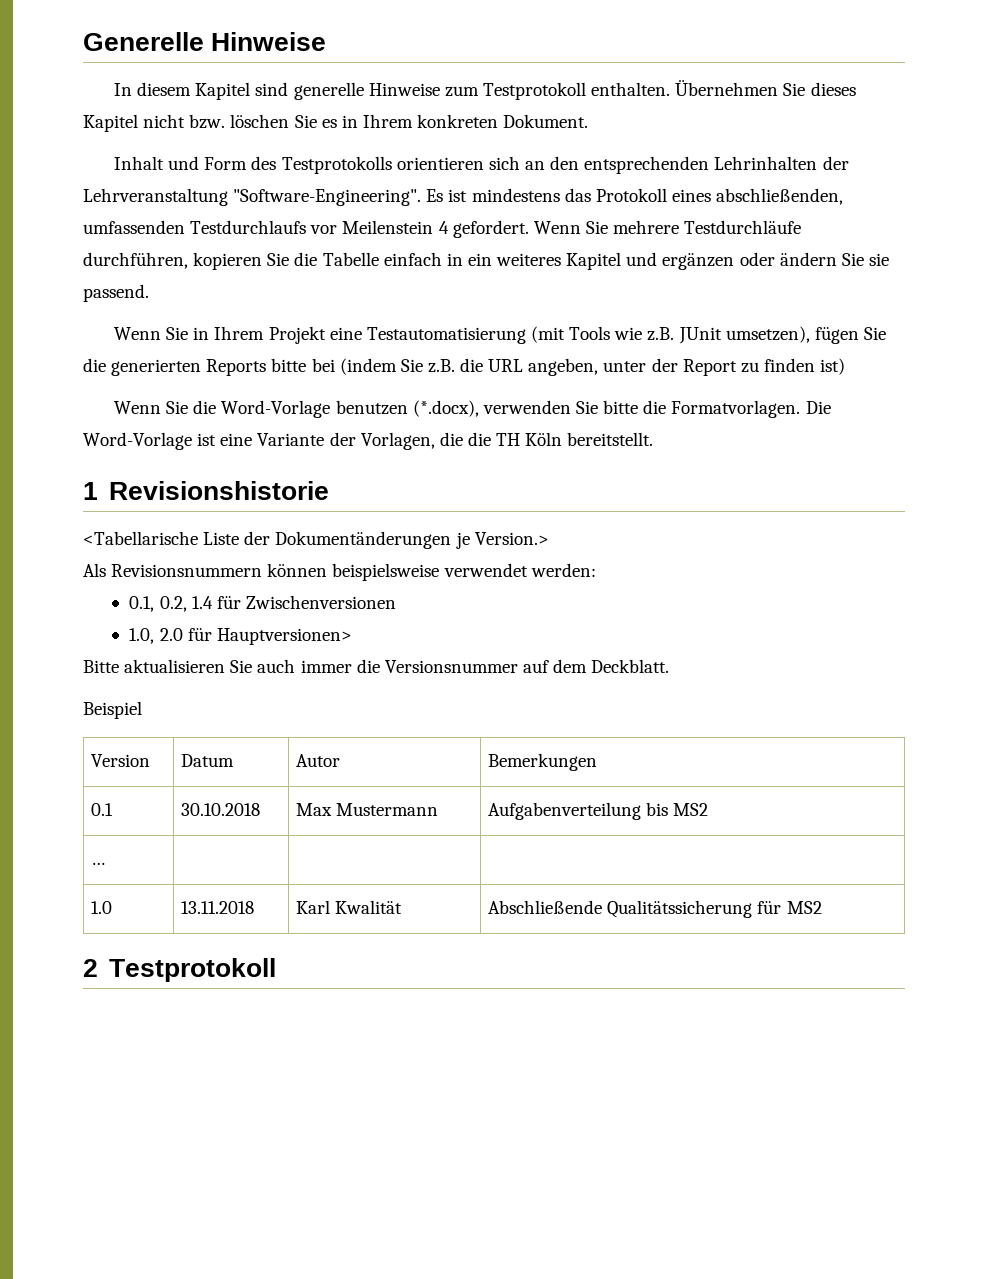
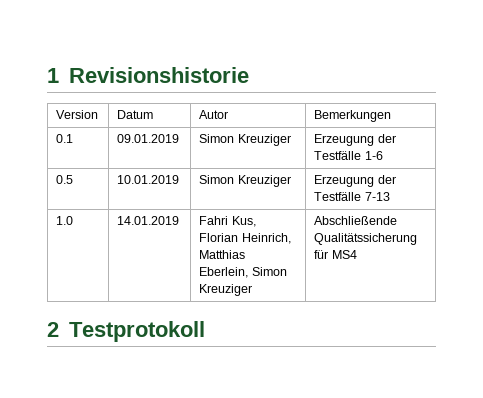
[83,32,327,51] [114,80,856,100] [83,114,589,132] [114,156,849,174] [83,188,844,206] [83,220,802,238] [83,252,889,270] [83,284,149,302] [114,326,886,344] [83,358,846,376] [114,400,831,418] [83,432,654,450] [83,481,329,500] [83,531,549,549] [83,563,596,581] [129,595,396,612] [129,628,352,645] [83,659,670,673] [83,701,142,719] Generelle Hinweise // In diesem Kapitel sind generelle Hinweise zum Testprotokoll enthalten. Übernehmen Sie dieses Kapitel nicht bzw. löschen Sie es in Ihrem konkreten Dokument. // Inhalt und Form des Testprotokolls orientieren sich an den entsprechenden Lehrinhalten der Lehrveranstaltung "Software-Engineering". Es ist mindestens das Protokoll eines abschließenden, umfassenden Testdurchlaufs vor Meilenstein 4 gefordert. Wenn Sie mehrere Testdurchläufe durchführen, kopieren Sie die Tabelle einfach in ein weiteres Kapitel und ergänzen oder ändern Sie sie passend. // Wenn Sie in Ihrem Projekt eine Testautomatisierung (mit Tools wie z.B. JUnit umsetzen), fügen Sie die generierten Reports bitte bei (indem Sie z.B. die URL angeben, unter der Report zu finden ist) // Wenn Sie die Word-Vorlage benutzen (*.docx), verwenden Sie bitte die Formatvorlagen. Die Word-Vorlage ist eine Variante der Vorlagen, die die TH Köln bereitstellt. // 1 Revisionshistorie // <Tabellarische Liste der Dokumentänderungen je Version.> // Als Revisionsnummern können beispielsweise verwendet werden: // 0.1, 0.2, 1.4 für Zwischenversionen // 1.0, 2.0 für Hauptversionen> // Bitte aktualisieren Sie auch immer die Versionsnummer auf dem Deckblatt. // Beispiel -> [47,67,249,83] 1 Revisionshistorie
[181,803,261,816] [296,803,439,816] [488,802,709,820] [91,862,106,865] [91,901,113,914] [181,901,255,914] [296,900,403,914] 30.10.2018 | Max Mustermann | Aufgabenverteilung bis MS2 // … | | | // 1.0 | 13.11.2018 | Karl Kwalität -> [117,134,180,143] [199,134,291,146] [314,134,396,146] [314,151,383,160] [56,175,74,184] [117,175,180,184] [199,175,291,187] [314,175,396,187] [314,192,390,201] [56,216,74,225] [117,216,180,225] [199,216,256,227] [199,233,291,244] [199,250,246,259] [199,267,287,278] [199,284,253,296] 09.01.2019 | Simon Kreuziger | Erzeugung der Testfälle 1-6 // 0.5 | 10.01.2019 | Simon Kreuziger | Erzeugung der Testfälle 7-13 // 1.0 | 14.01.2019 | Fahri Kus, Florian Heinrich, Matthias Eberlein, Simon Kreuziger
[786,901,822,914] MS2 -> [331,250,357,259] MS4

